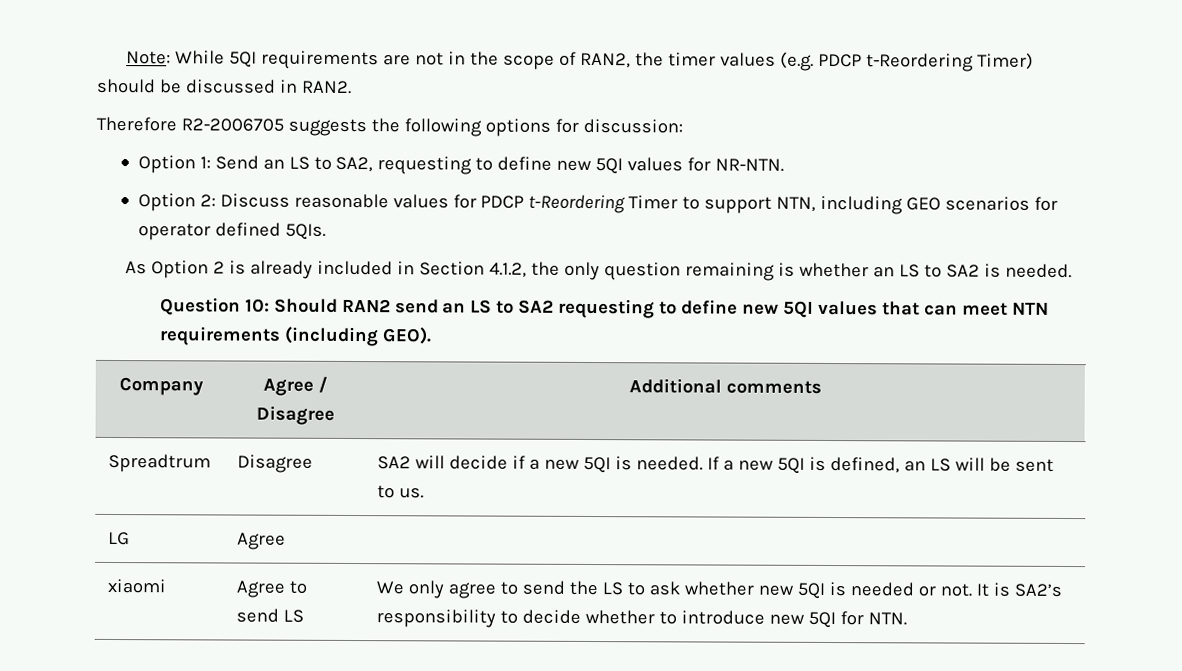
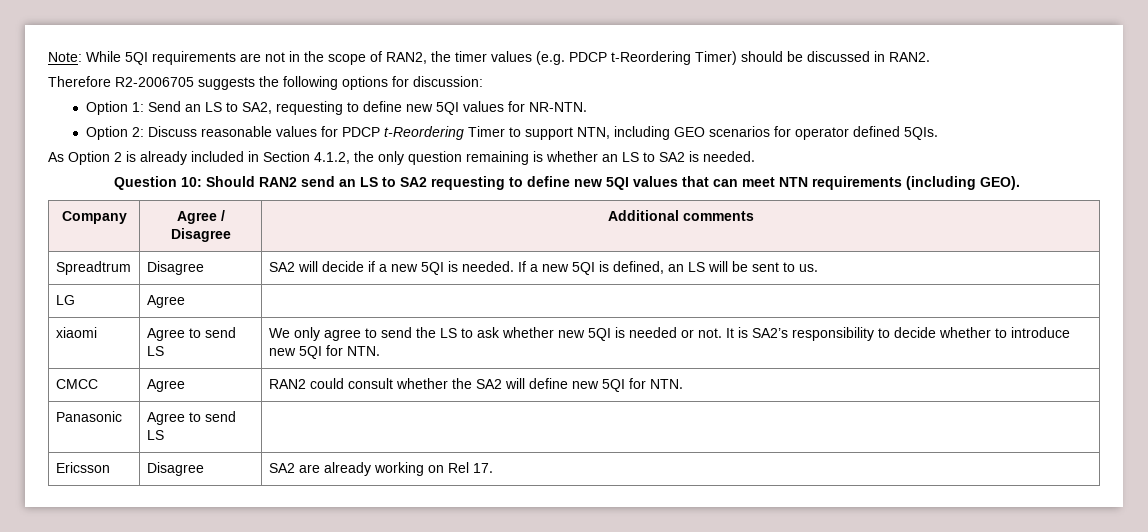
(908, 619) none -> [55,379,98,389] [146,379,185,392] [268,378,683,392] [55,411,122,422] [146,411,236,425] [146,430,164,440] [55,462,110,473] [146,462,204,476] [268,462,493,476] // CMCC | Agree | RAN2 could consult whether the SA2 will define new 5QI for NTN. // Panasonic | Agree to send LS | // Ericsson | Disagree | SA2 are already working on Rel 17.

